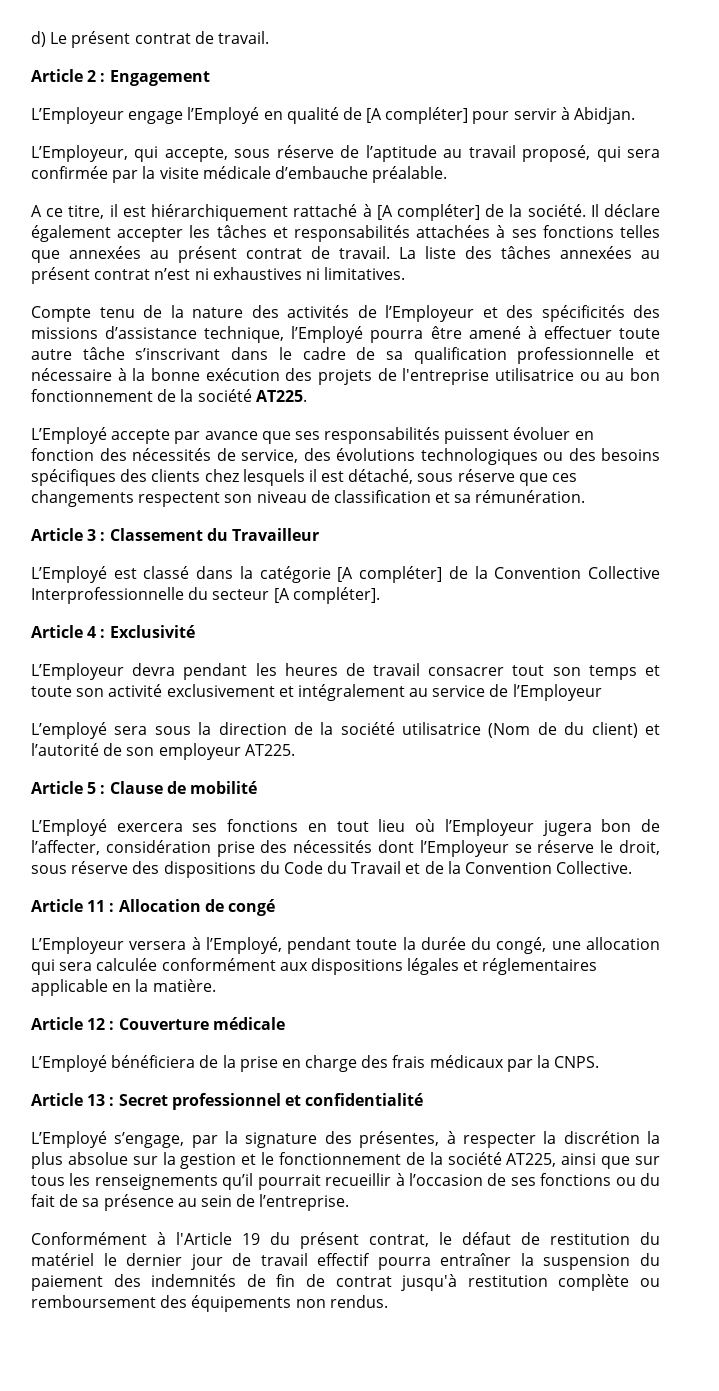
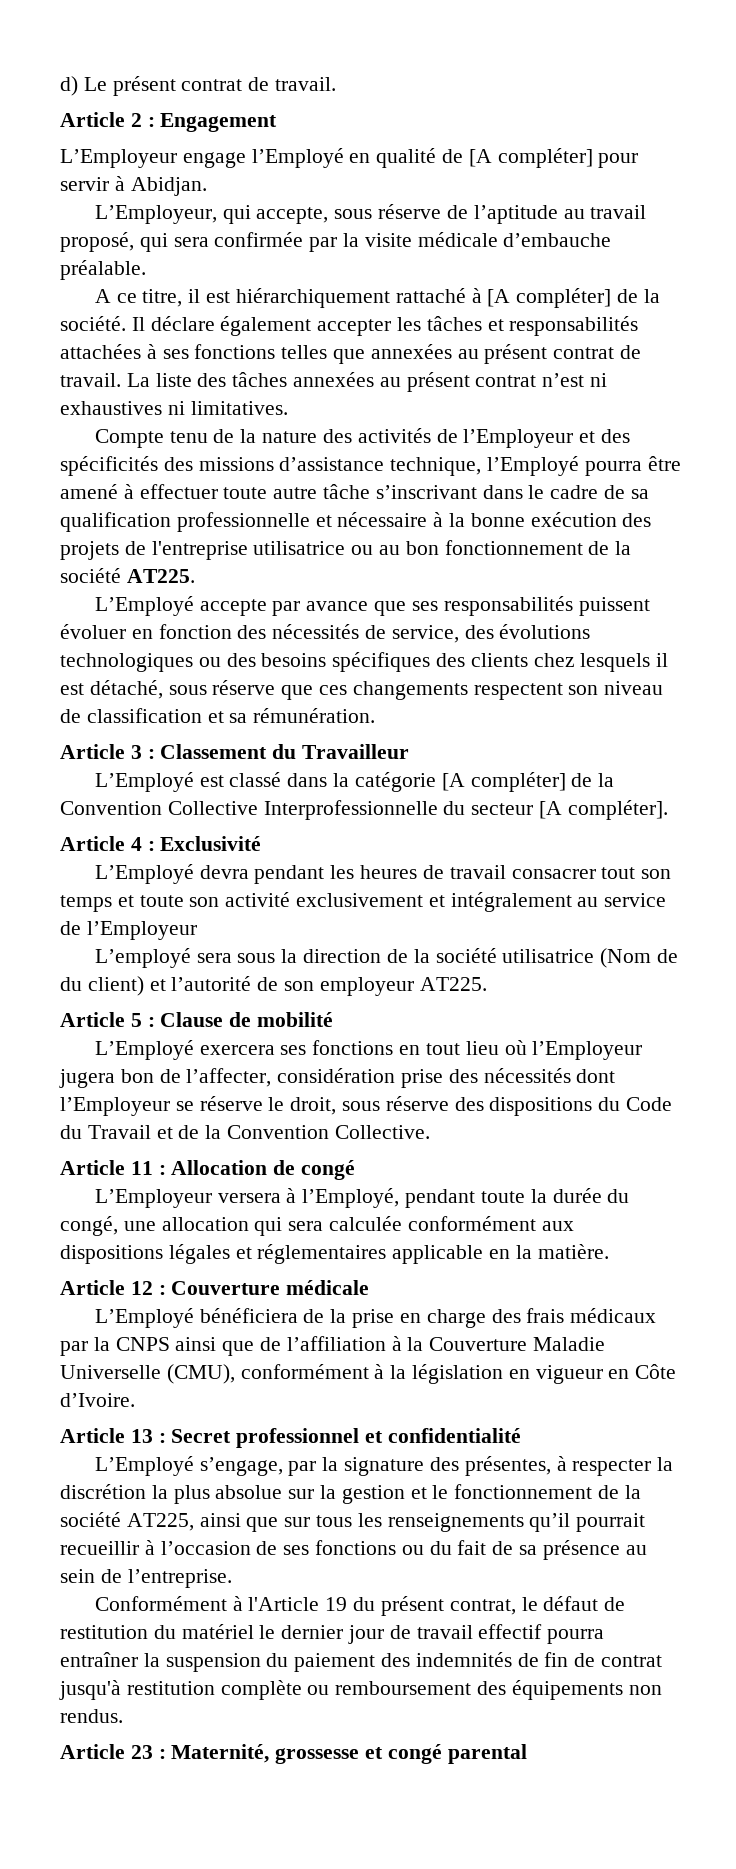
[31,663,124,680] L’Employeur -> [94,864,194,884] L’Employé
[554,1056,600,1068] CNPS. -> [115,1336,606,1356] [60,1364,677,1384] [60,1393,135,1407] CNPS ainsi que de l’affiliation à la Couverture Maladie Universelle (CMU), conformément à la législation en vigueur en Côte d’Ivoire.
(388, 1301) none -> [60,1744,527,1764] // Article 23 : Maternité, grossesse et congé parental

